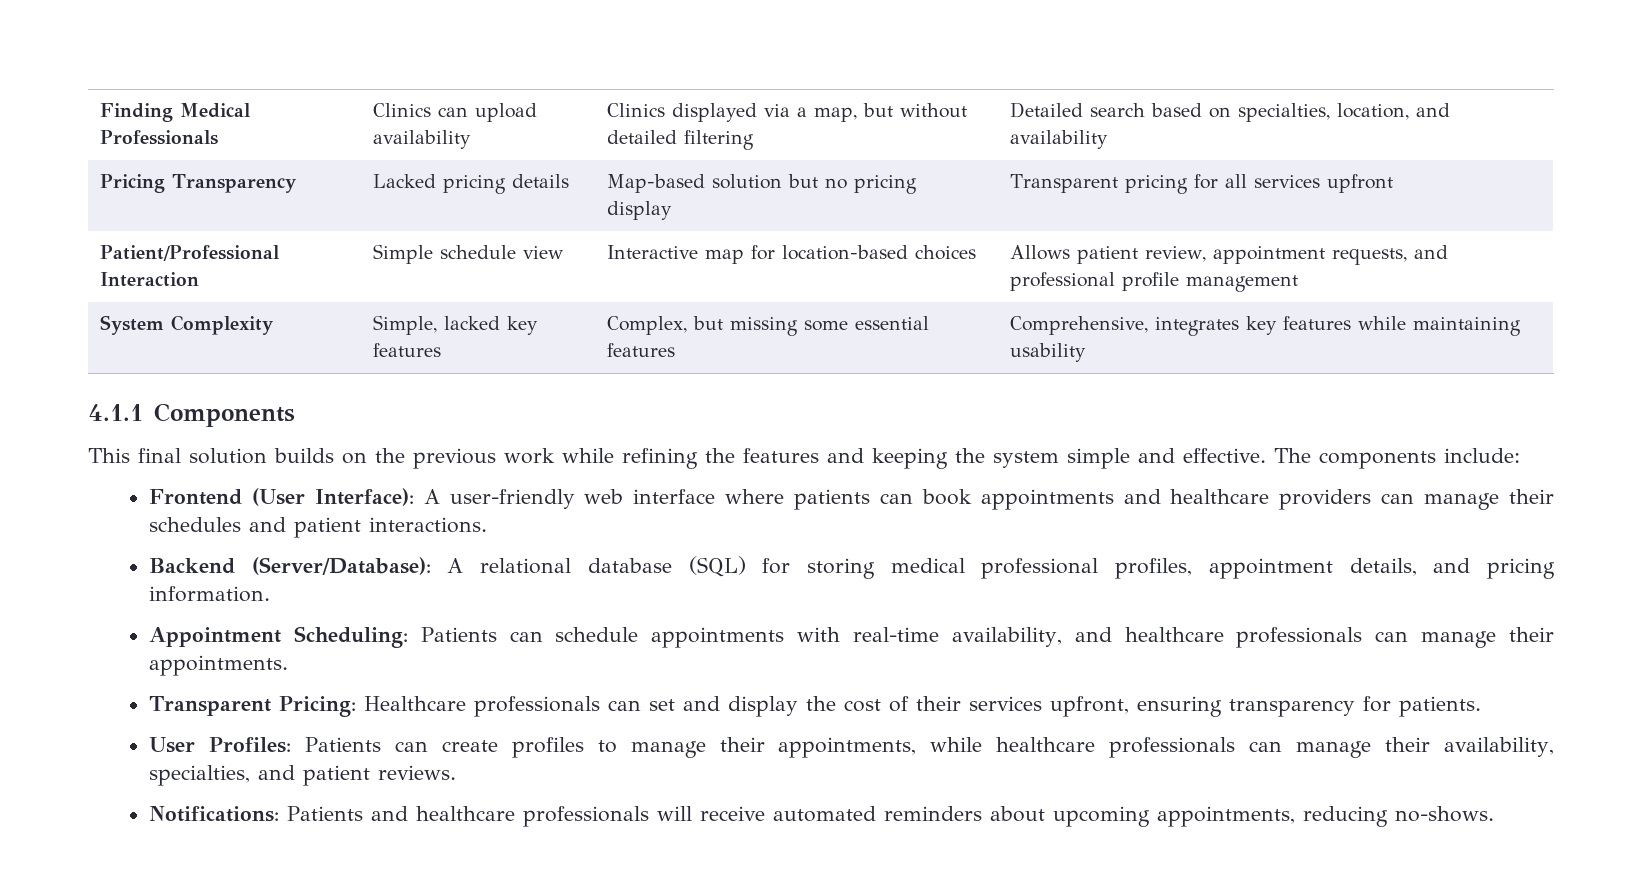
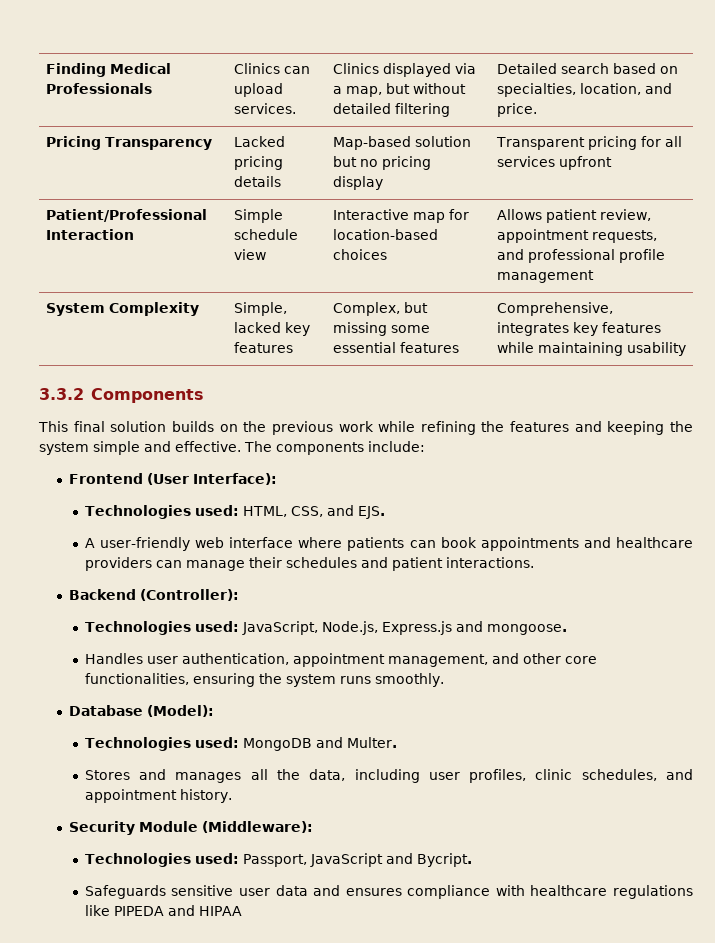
[373,130,472,149] availability -> [233,103,296,114] services.
[1010,130,1109,149] availability -> [496,103,537,117] price.
[88,404,143,421] 4.1.1 -> [39,388,84,400] 3.3.2
(414, 497) none -> [84,505,385,519] // Technologies used: HTML, CSS, and EJS. //
[251,556,1555,579] [149,586,271,602] [149,626,1554,648] [149,655,289,676] [149,696,1482,717] [149,737,1555,758] [149,765,457,786] [149,806,1495,827] (Server/Database): A relational database (SQL) for storing medical professional profiles, appointment details, and pricing information. // Appointment Scheduling: Patients can schedule appointments with real-time availability, and healthcare professionals can manage their appointments. // Transparent Pricing: Healthcare professionals can set and display the cost of their services upfront, ensuring transparency for patients. // User Profiles: Patients can create profiles to manage their appointments, while healthcare professionals can manage their availability, specialties, and patient reviews. // Notifications: Patients and healthcare professionals will receive automated reminders about upcoming appointments, reducing no-shows. -> [140,589,240,601] [84,621,567,635] [84,653,597,667] [84,673,444,687] [69,705,215,717] [84,737,397,751] [84,769,693,783] [84,789,232,803] [69,821,314,835] [84,853,472,867] [84,885,693,899] [84,905,242,916] (Controller): // Technologies used: JavaScript, Node.js, Express.js and mongoose. // Handles user authentication, appointment management, and other core functionalities, ensuring the system runs smoothly. // Database (Model): // Technologies used: MongoDB and Multer. // Stores and manages all the data, including user profiles, clinic schedules, and appointment history. // Security Module (Middleware): // Technologies used: Passport, JavaScript and Bycript. // Safeguards sensitive user data and ensures compliance with healthcare regulations like PIPEDA and HIPAA

